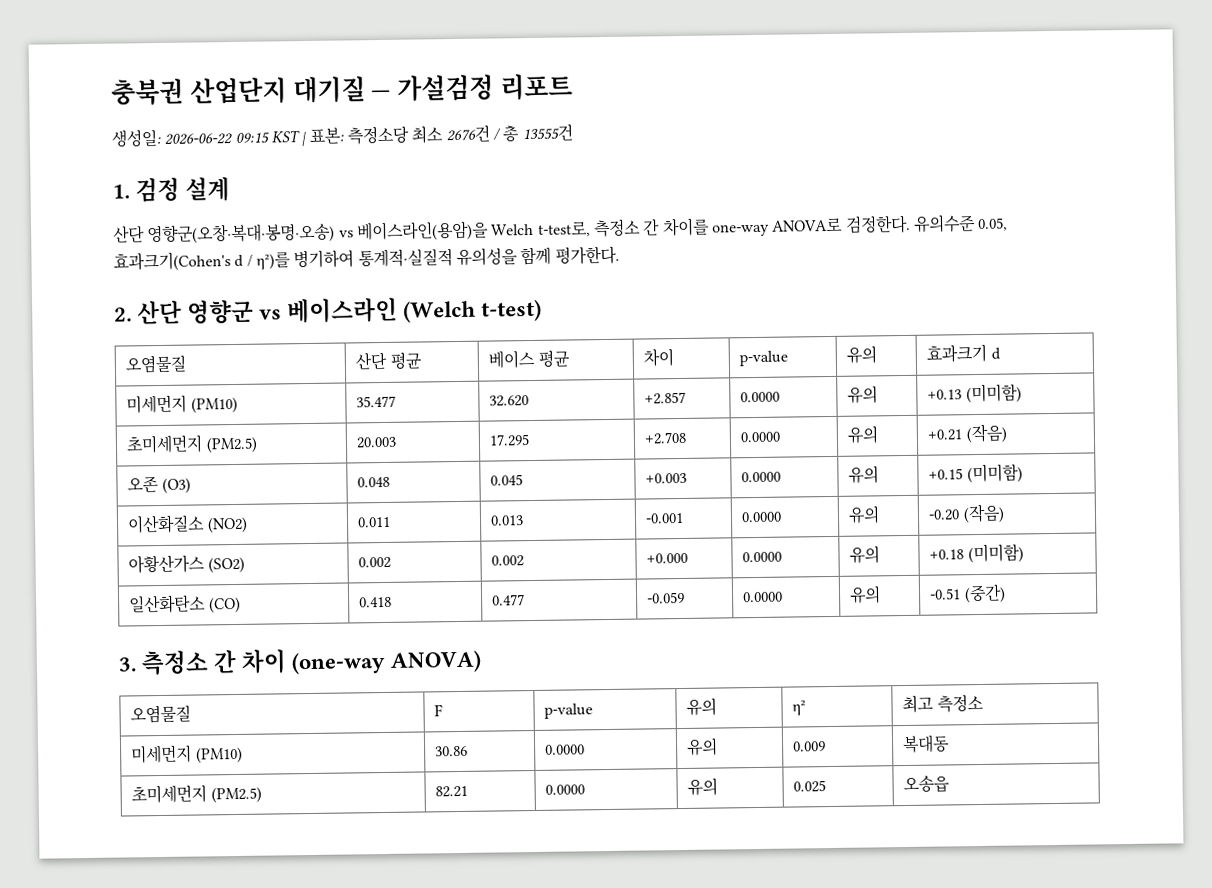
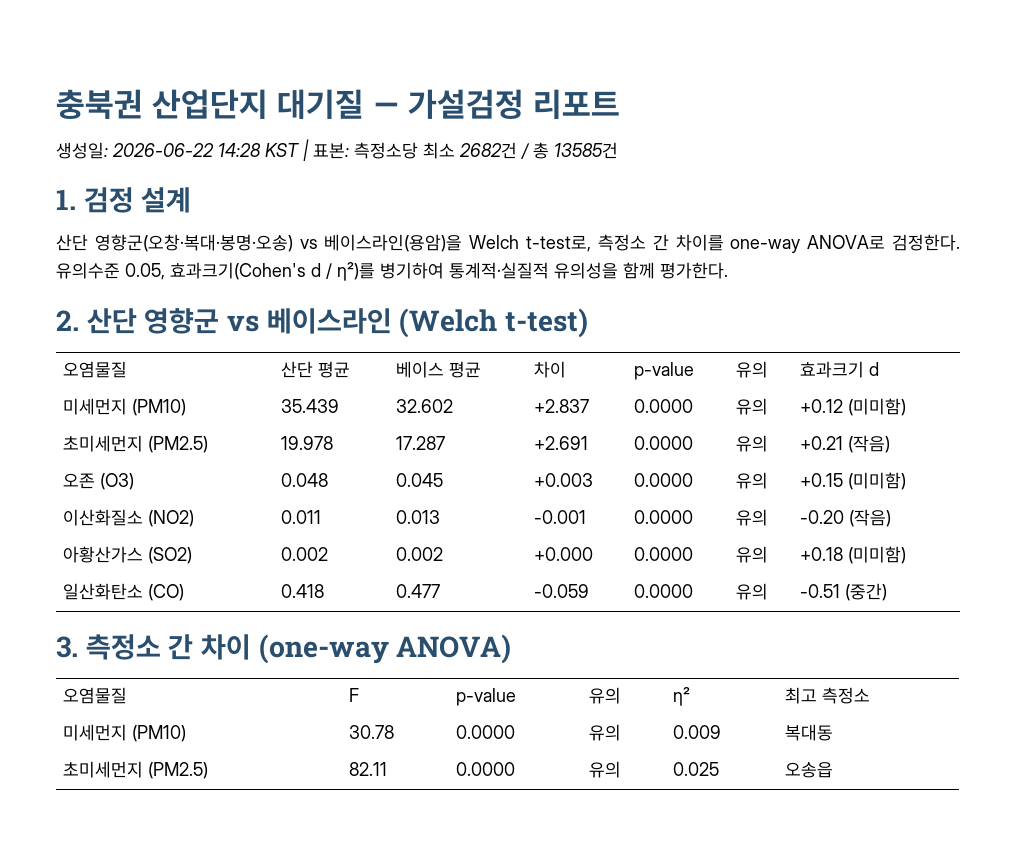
[234,132,269,144] 09:15 -> [218,143,261,157] 14:28
[445,124,490,143] 2676건 -> [459,142,517,159] 2682건
[521,123,573,142] 13555건 -> [554,142,618,159] 13585건
[356,395,397,408] [489,395,530,407] [644,391,687,405] [740,391,781,403] [847,385,879,404] [927,389,963,400] 35.477 | 32.620 | +2.857 | 0.0000 | 유의 | +0.13 -> [281,399,340,413] [396,399,454,413] [534,399,590,413] [634,399,694,413] [736,398,769,415] [800,399,844,413] 35.439 | 32.602 | +2.837 | 0.0000 | 유의 | +0.12
[356,436,398,449] [489,434,531,447] [644,431,688,445] 20.003 | 17.295 | +2.708 -> [281,436,334,450] [396,436,446,450] [534,436,589,450] 19.978 | 17.287 | +2.691
[435,745,469,757] 30.86 -> [349,725,395,739] 30.78
[435,785,469,798] 82.21 -> [349,762,388,776] 82.11

